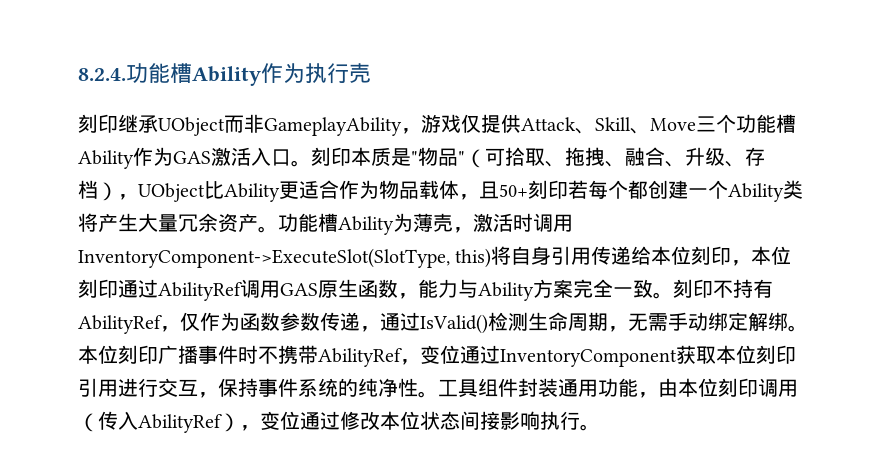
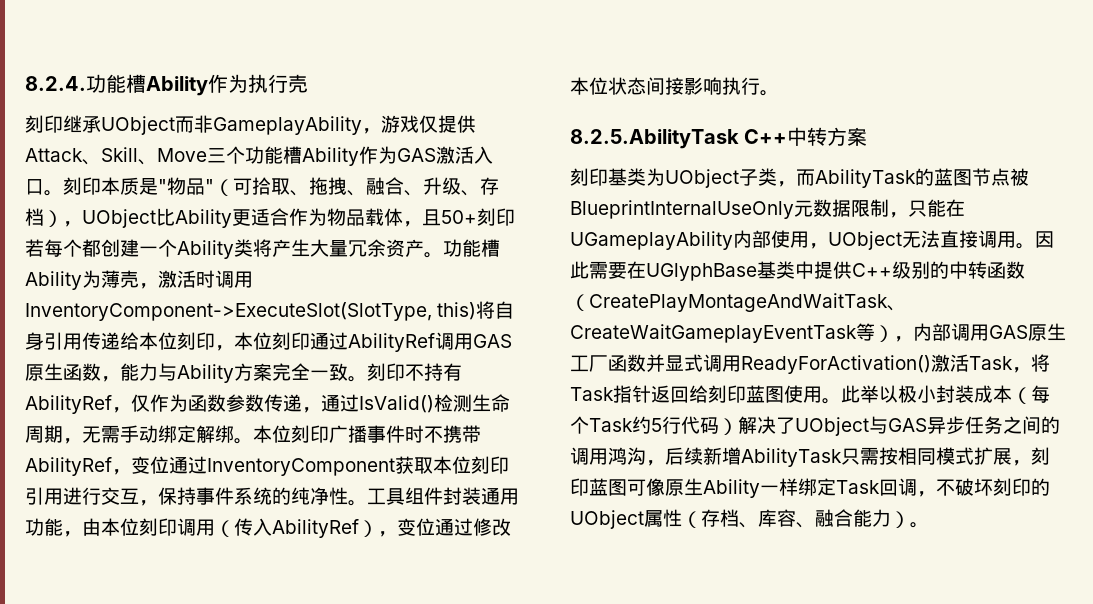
(600, 427) none -> [570,127,868,149] [570,168,1029,188] [570,199,965,219] [570,230,1054,250] [570,261,1025,281] [570,293,906,312] [570,323,1066,343] [570,354,1050,374] [570,385,1050,404] [570,416,1060,436] [570,447,1050,467] [570,478,1050,498] [570,509,929,529] // 8.2.5.AbilityTask C++中转方案 // 刻印基类为UObject子类，而AbilityTask的蓝图节点被BlueprintInternalUseOnly元数据限制，只能在UGameplayAbility内部使用，UObject无法直接调用。因此需要在UGlyphBase基类中提供C++级别的中转函数（CreatePlayMontageAndWaitTask、CreateWaitGameplayEventTask等），内部调用GAS原生工厂函数并显式调用ReadyForActivation()激活Task，将Task指针返回给刻印蓝图使用。此举以极小封装成本（每个Task约5行代码）解决了UObject与GAS异步任务之间的调用鸿沟，后续新增AbilityTask只需按相同模式扩展，刻印蓝图可像原生Ability一样绑定Task回调，不破坏刻印的UObject属性（存档、库容、融合能力）。

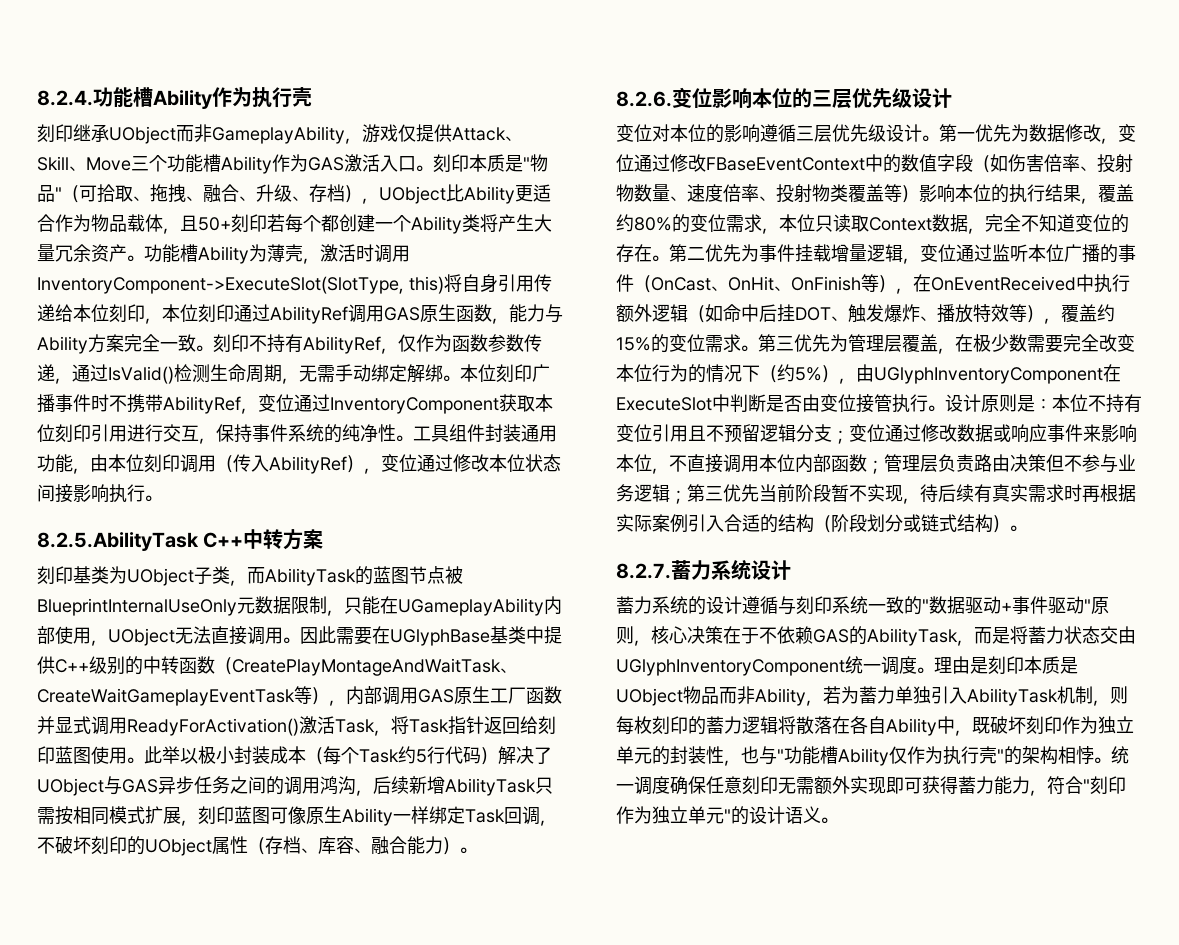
(929, 525) none -> [616,87,952,109] [616,124,1136,144] [616,154,1133,173] [616,184,1134,204] [616,214,1129,234] [616,244,1136,264] [616,274,1130,294] [616,304,1115,324] [616,334,1135,354] [616,364,1121,384] [616,394,1142,413] [616,424,1137,444] [616,454,1136,474] [616,484,1136,504] [616,514,1027,533] [616,559,791,580] [616,596,1109,615] [616,626,1136,646] [616,656,1078,676] [616,686,1128,706] [616,716,1134,736] [616,746,1129,766] [616,776,1126,796] [616,806,838,825] // 8.2.6.变位影响本位的三层优先级设计 // 变位对本位的影响遵循三层优先级设计。第一优先为数据修改，变位通过修改FBaseEventContext中的数值字段（如伤害倍率、投射物数量、速度倍率、投射物类覆盖等）影响本位的执行结果，覆盖约80%的变位需求，本位只读取Context数据，完全不知道变位的存在。第二优先为事件挂载增量逻辑，变位通过监听本位广播的事件（OnCast、OnHit、OnFinish等），在OnEventReceived中执行额外逻辑（如命中后挂DOT、触发爆炸、播放特效等），覆盖约15%的变位需求。第三优先为管理层覆盖，在极少数需要完全改变本位行为的情况下（约5%），由UGlyphInventoryComponent在ExecuteSlot中判断是否由变位接管执行。设计原则是：本位不持有变位引用且不预留逻辑分支；变位通过修改数据或响应事件来影响本位，不直接调用本位内部函数；管理层负责路由决策但不参与业务逻辑；第三优先当前阶段暂不实现，待后续有真实需求时再根据实际案例引入合适的结构（阶段划分或链式结构）。 // 8.2.7.蓄力系统设计 // 蓄力系统的设计遵循与刻印系统一致的"数据驱动+事件驱动"原则，核心决策在于不依赖GAS的AbilityTask，而是将蓄力状态交由UGlyphInventoryComponent统一调度。理由是刻印本质是UObject物品而非Ability，若为蓄力单独引入AbilityTask机制，则每枚刻印的蓄力逻辑将散落在各自Ability中，既破坏刻印作为独立单元的封装性，也与"功能槽Ability仅作为执行壳"的架构相悖。统一调度确保任意刻印无需额外实现即可获得蓄力能力，符合"刻印作为独立单元"的设计语义。

